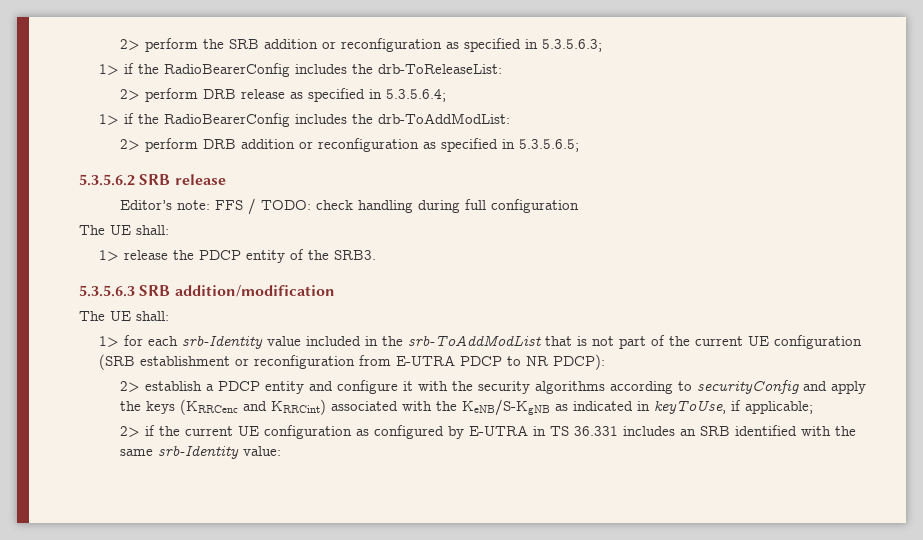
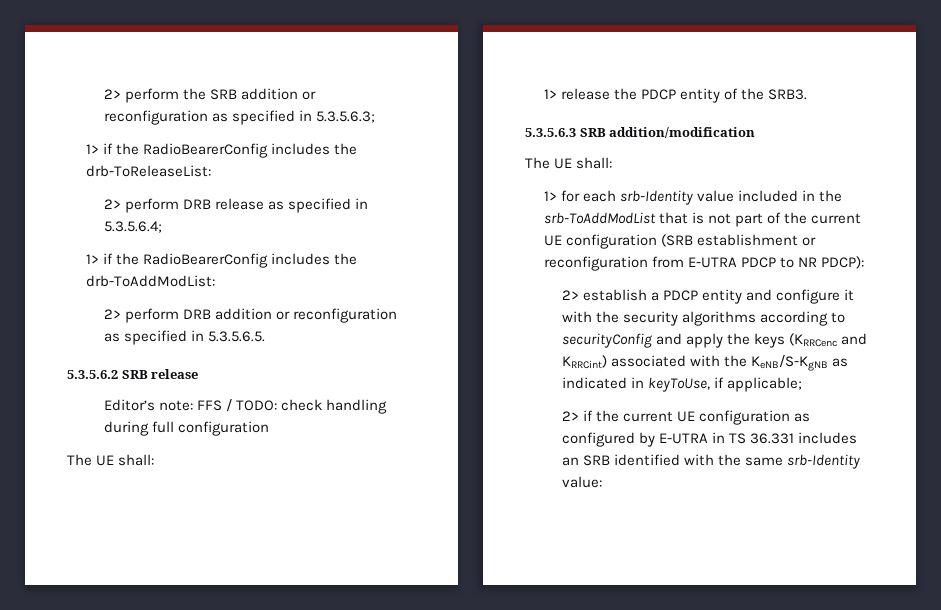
[518,139,579,152] 5.3.5.6.5; -> [208,331,266,342] 5.3.5.6.5.

